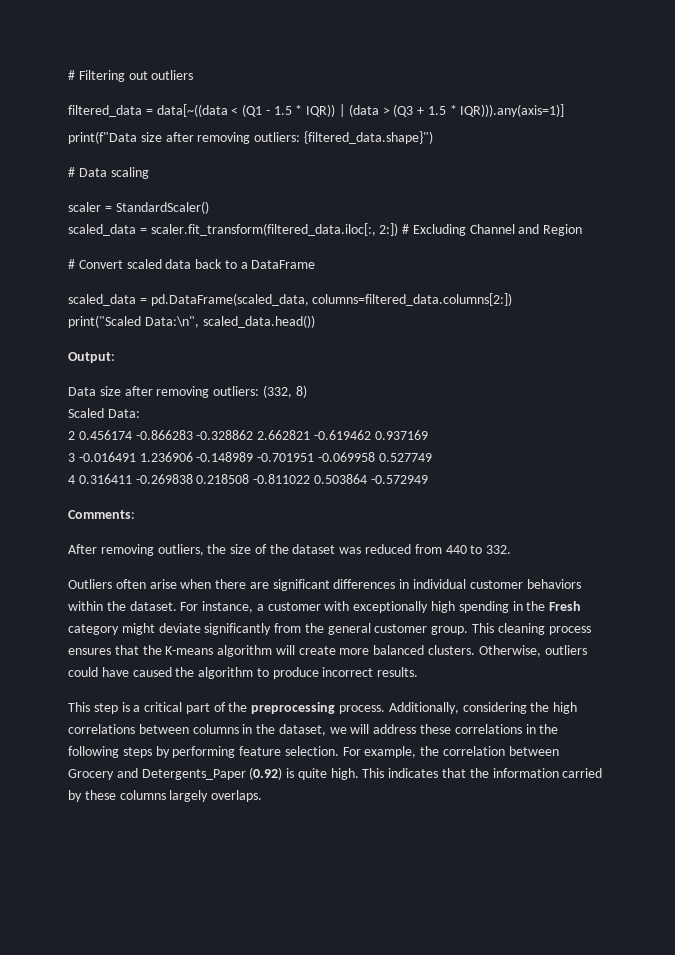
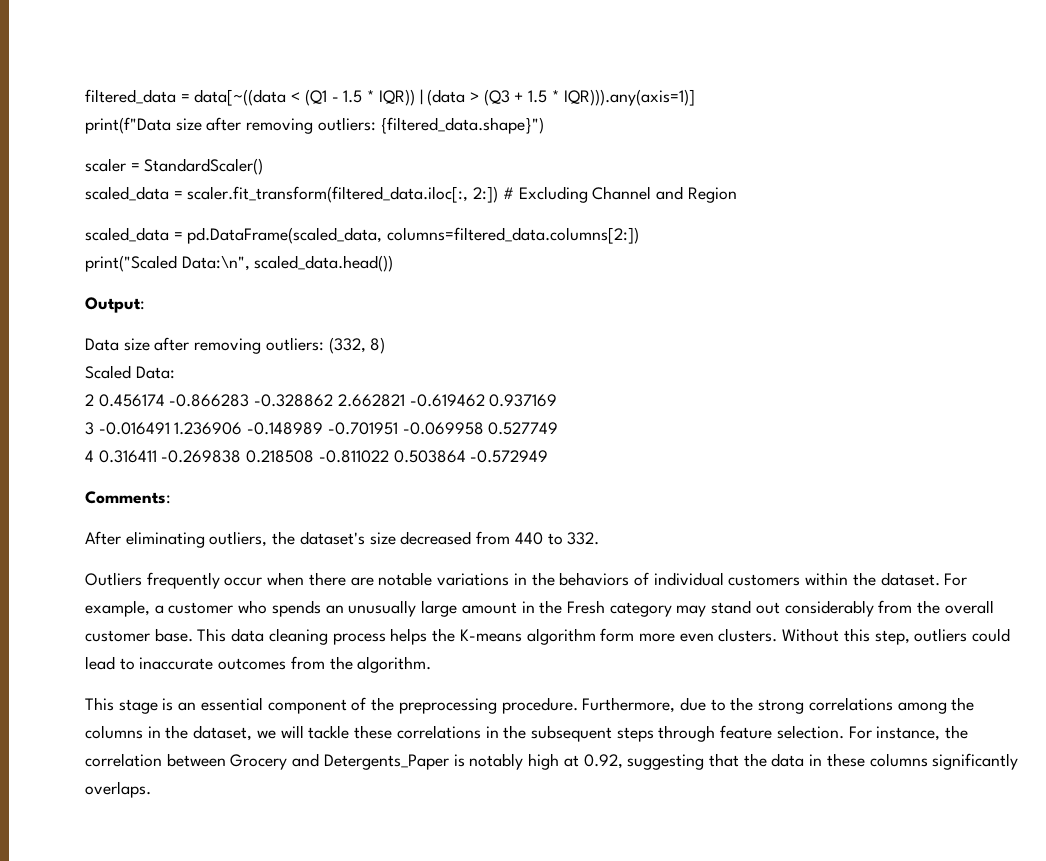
[68,70,194,82] # Filtering out outliers // -> (85, 96) none
[68,167,149,179] // # Data scaling -> (544, 125) none
[68,259,316,269] // # Convert scaled data back to a DataFrame -> (737, 195) none
[100,544,154,556] removing -> [125,531,205,548] eliminating
[230,544,412,554] size of the dataset was reduced -> [299,531,472,545] dataset's size decreased
[115,579,177,589] often arise -> [146,572,263,589] frequently occur
[272,579,581,591] significant differences in individual customer behaviors -> [378,572,801,586] notable variations in the behaviors of individual customers
[202,601,254,613] instance, -> [85,600,150,617] example,
[324,601,582,613] [68,623,591,635] [68,645,587,657] [68,667,419,679] [68,702,578,714] [68,724,189,734] with exceptionally high spending in the Fresh category might deviate significantly from the general customer group. This cleaning process ensures that the K-means algorithm will create more balanced clusters. Otherwise, outliers could have caused the algorithm to produce incorrect results. // This step is a critical part of the preprocessing process. Additionally, considering the high correlations between -> [238,600,994,617] [85,628,1011,645] [85,656,432,673] [85,697,975,714] who spends an unusually large amount in the Fresh category may stand out considerably from the overall customer base. This data cleaning process helps the K-means algorithm form more even clusters. Without this step, outliers could lead to inaccurate outcomes from the algorithm. // This stage is an essential component of the preprocessing procedure. Furthermore, due to the strong correlations among the
[373,724,417,734] address -> [308,725,350,739] tackle
[68,746,236,758] following steps by performing -> [530,725,716,742] subsequent steps through
[364,746,417,758] example, -> [876,726,941,741] instance,
[249,767,603,780] [68,790,82,802] (0.92) is quite high. This indicates that the information carried by -> [453,753,823,770] is notably high at 0.92, suggesting that the data in
[169,790,209,802] largely -> [932,753,1019,770] significantly

